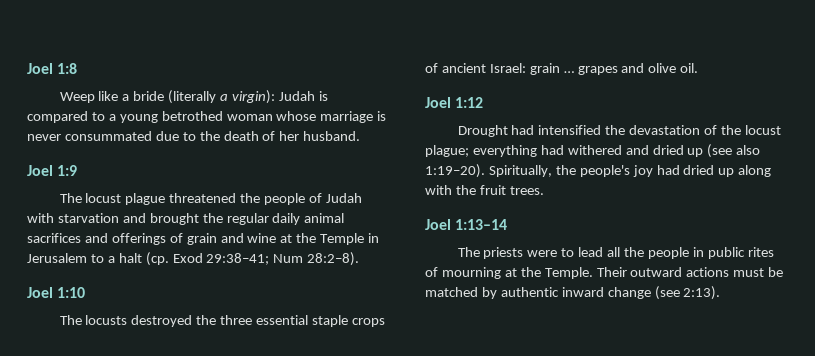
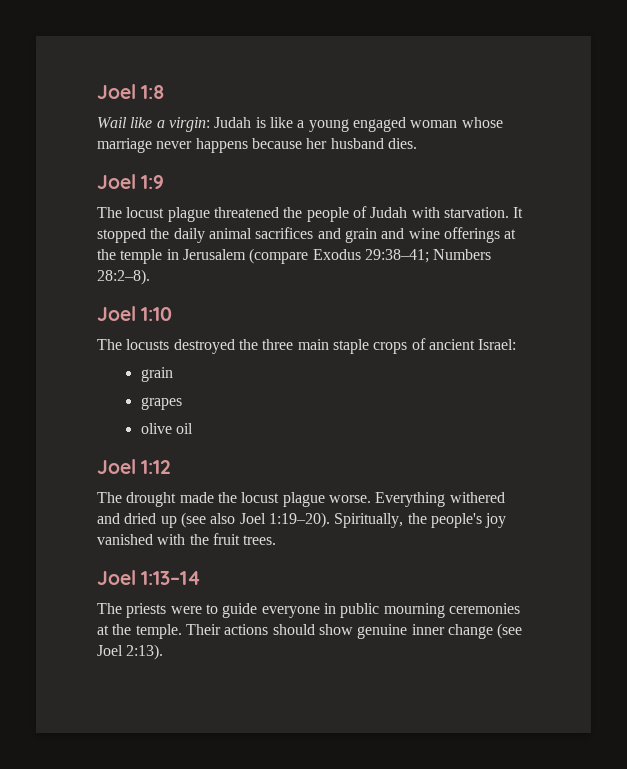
[59,90,328,104] [27,111,105,123] Weep like a bride (literally a virgin): Judah is compared to -> [97,117,293,132] Wail like a virgin: Judah is like
[161,111,223,121] betrothed -> [352,117,406,132] engaged
[377,111,387,121] [27,131,361,141] is never consummated due to the death of her husband. -> [156,138,417,153] never happens because her husband dies.
[57,213,269,225] starvation and brought the regular -> [443,207,524,218] [97,228,170,243] starvation. It stopped the
[111,233,183,245] offerings of -> (341, 233) none
[280,233,365,245] at the Temple -> [443,227,517,243] [97,249,163,264] offerings at the temple
[90,252,304,266] to a halt (cp. Exod 29:38–41; Num -> [249,248,492,264] (compare Exodus 29:38–41; Numbers
[256,315,309,325] essential -> [297,339,329,350] main
[529,63,574,75] grain … -> [140,367,173,382] // grain //
[621,63,699,73] and olive oil. -> [140,423,193,434] // olive oil
[457,125,781,137] [425,145,564,157] Drought had intensified the devastation of the locust plague; everything had -> [97,492,446,507] The drought made the locust plague worse. Everything
(761, 150) none -> [239,513,266,524] Joel
[656,165,772,177] had dried up along -> [97,534,153,545] vanished
[578,247,774,259] [425,267,784,279] [425,287,604,299] lead all the people in public rites of mourning at the Temple. Their outward actions must be matched by authentic inward -> [222,603,520,618] [97,624,445,639] guide everyone in public mourning ceremonies at the temple. Their actions should show genuine inner
(680, 293) none -> [97,645,123,656] Joel

